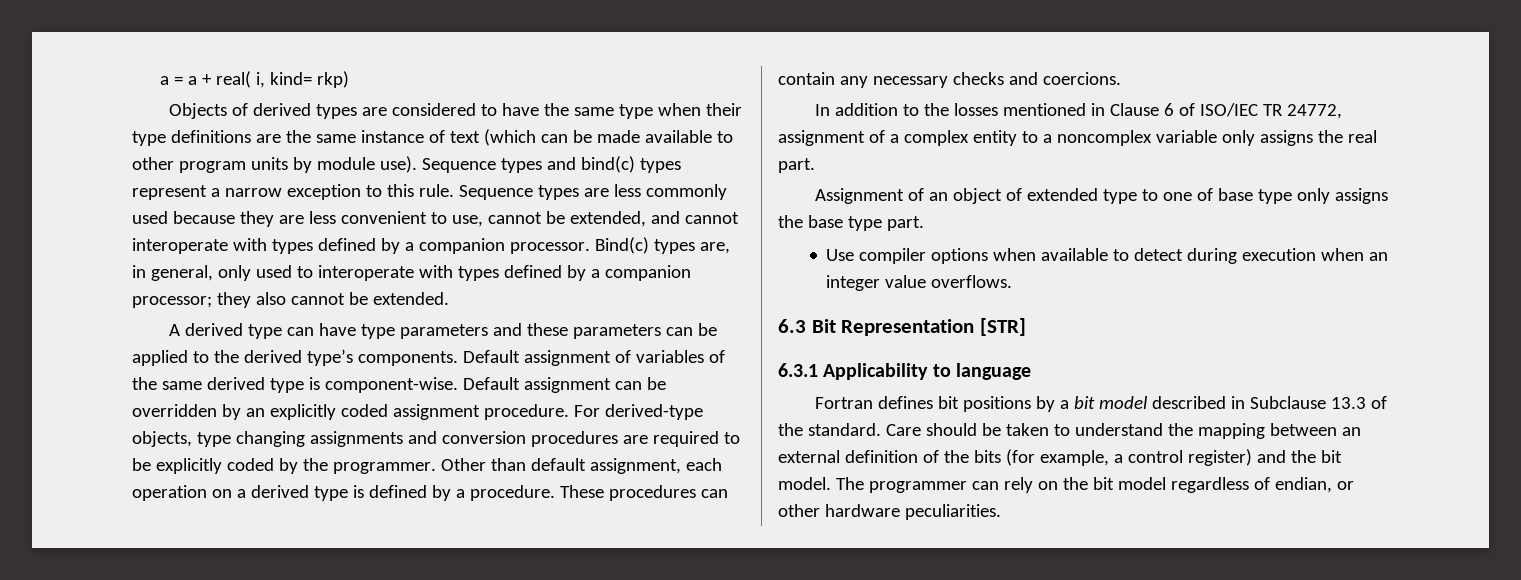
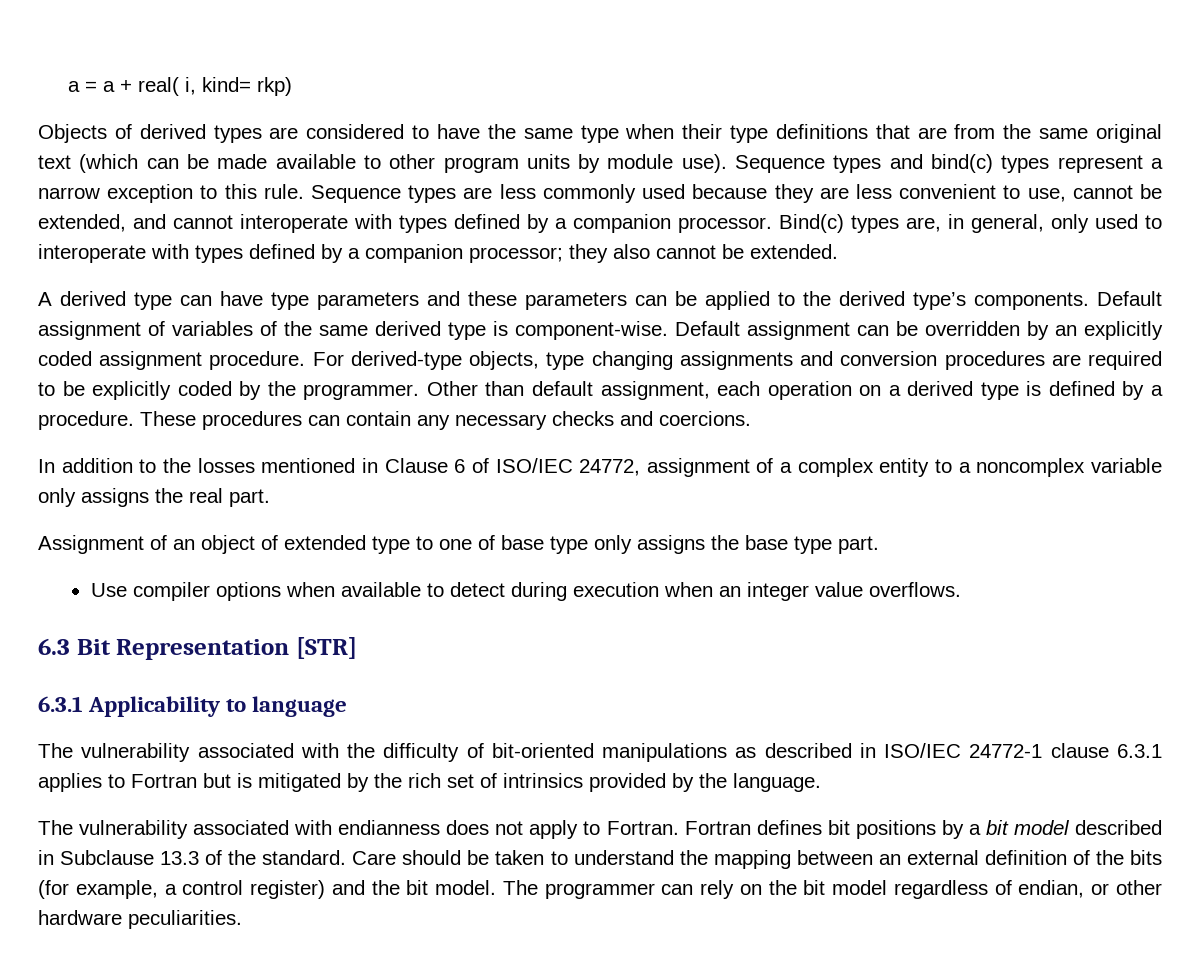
[255,130,445,143] are the same instance of -> [875,124,1163,143] that are from the same original
[1263,104,1284,116] TR -> (573, 465) none
(1031, 371) none -> [38,743,1162,762] [38,773,821,792] [38,820,679,839] The vulnerability associated with the difficulty of bit-oriented manipulations as described in ISO/IEC 24772-1 clause 6.3.1 applies to Fortran but is mitigated by the rich set of intrinsics provided by the language. // The vulnerability associated with endianness does not apply to Fortran.

